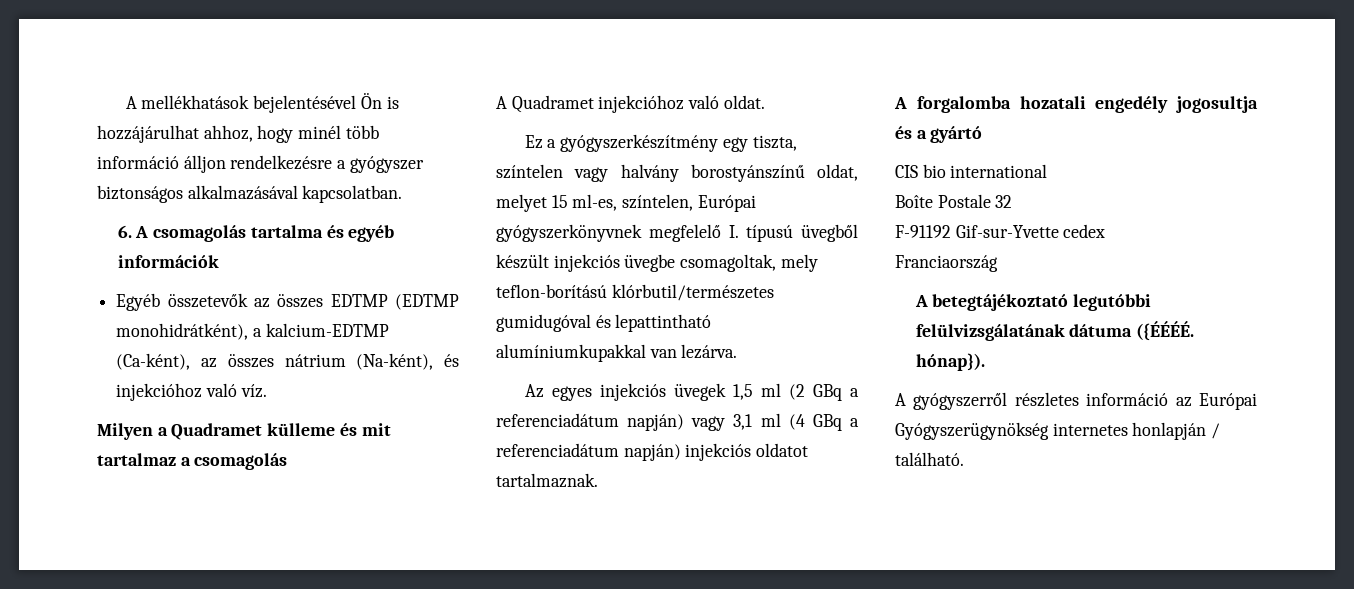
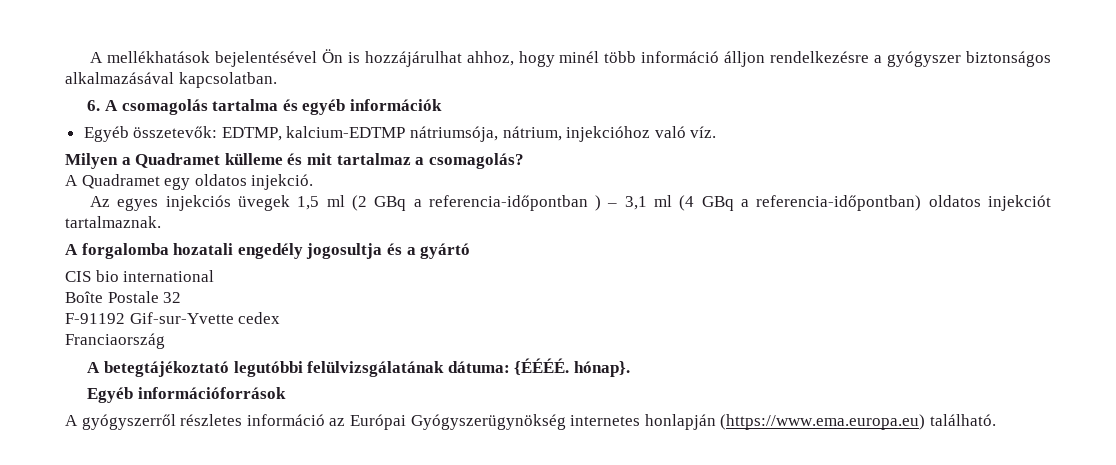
[167,293,459,310] [116,323,389,340] [116,353,459,370] összetevők az összes EDTMP (EDTMP monohidrátként), a kalcium-EDTMP (Ca-ként), az összes nátrium (Na-ként), és -> [133,126,562,142] összetevők: EDTMP, kalcium-EDTMP nátriumsója, nátrium,
[194,453,288,470] csomagolás -> [428,153,524,169] csomagolás?
[598,95,765,113] [524,134,797,152] [496,164,858,182] [496,194,756,212] [496,224,858,242] [496,254,818,272] [496,284,774,301] [496,314,712,332] [496,344,738,362] injekcióhoz való oldat. // Ez a gyógyszerkészítmény egy tiszta, színtelen vagy halvány borostyánszínű oldat, melyet 15 ml-es, színtelen, Európai gyógyszerkönyvnek megfelelő I. típusú üvegből készült injekciós üvegbe csomagoltak, mely teflon-borítású klórbutil/természetes gumidugóval és lepattintható alumíniumkupakkal van lezárva. -> [164,174,314,190] egy oldatos injekció.
[496,413,726,431] referenciadátum napján) vagy -> [428,195,618,211] referencia-időpontban ) –
[496,443,809,461] referenciadátum napján) injekciós oldatot -> [756,195,1052,211] referencia-időpontban) oldatos injekciót
[1069,321,1195,341] [915,353,985,371] dátuma ({ÉÉÉÉ. hónap}). -> [447,358,631,377] [87,387,287,403] dátuma: {ÉÉÉÉ. hónap}. // Egyéb információforrások
[1211,423,1221,439] / -> [720,414,926,430] (https://www.ema.europa.eu)

